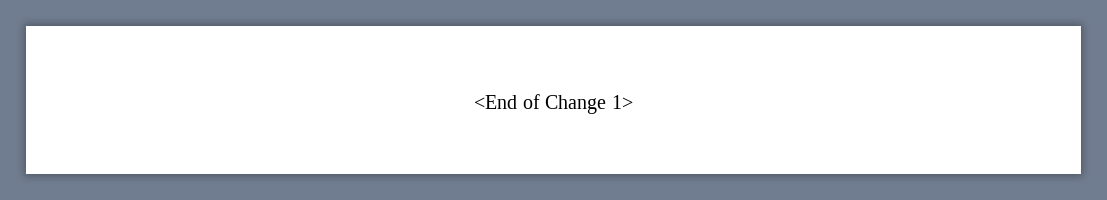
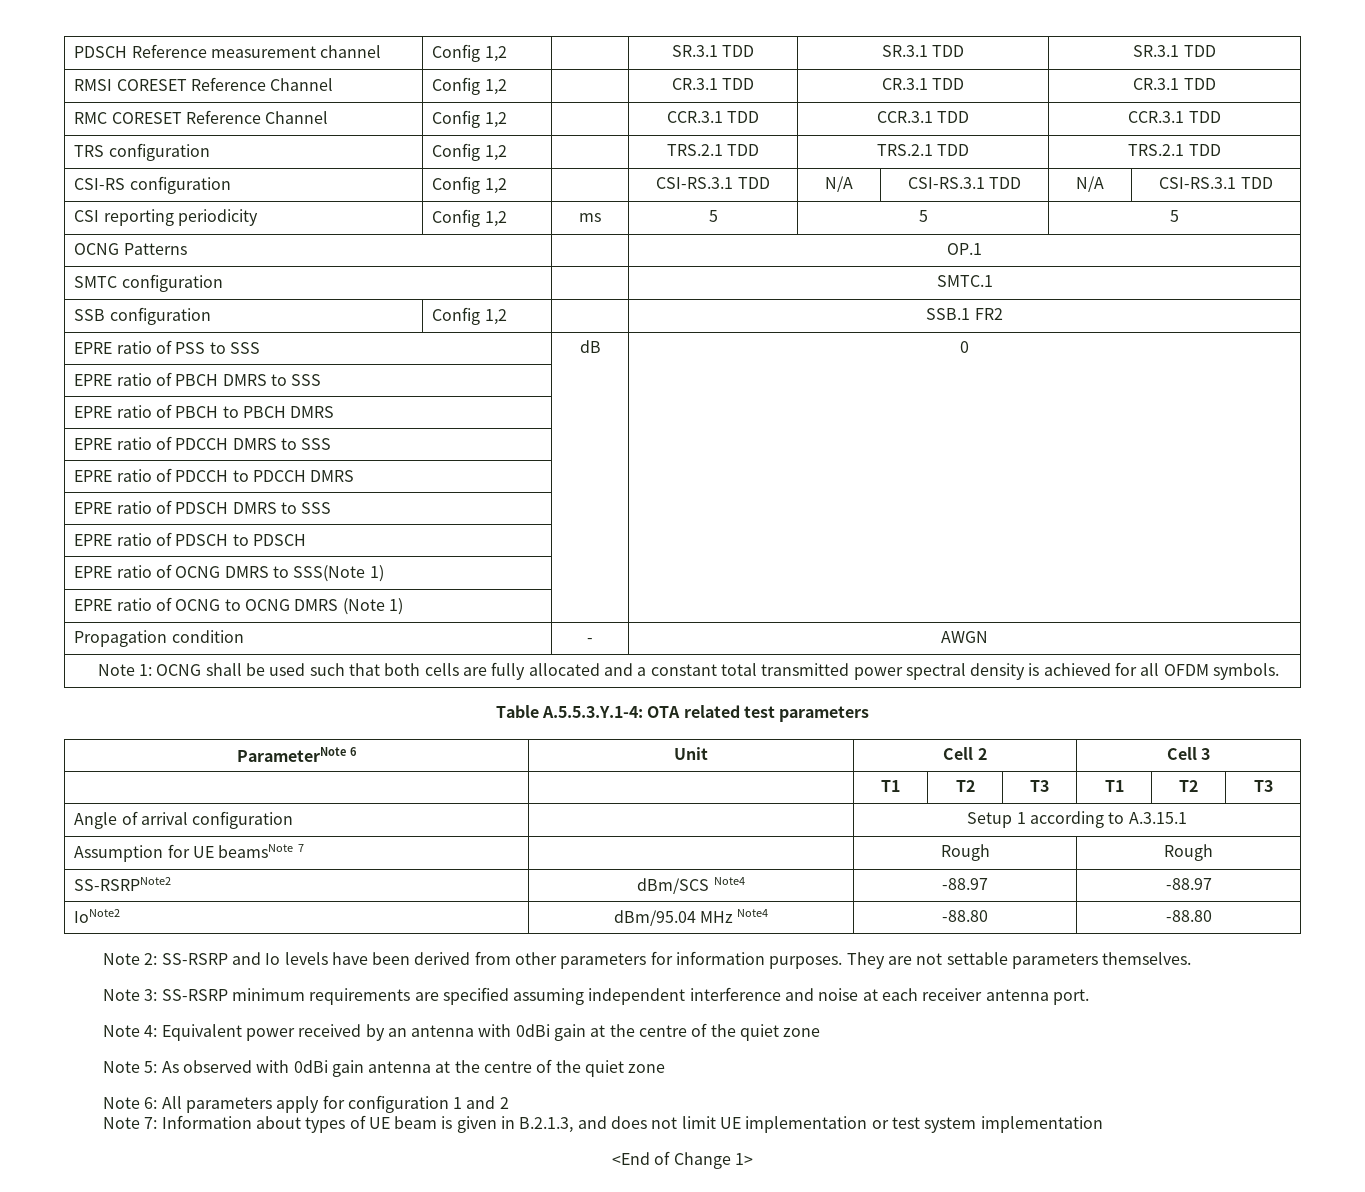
(474, 102) none -> [74,44,382,58] [432,44,507,62] [671,45,755,57] [881,45,965,57] [1133,45,1216,57] [74,77,334,91] [432,77,507,95] [671,78,755,90] [881,78,965,90] [1133,78,1216,90] [74,110,329,124] [432,110,507,128] [666,111,760,123] [876,111,970,123] [1128,111,1221,123] [74,143,210,161] [432,143,507,161] [666,144,760,156] [876,144,970,156] [1128,144,1221,156] [74,176,231,194] [432,176,507,194] [656,177,770,189] [825,176,853,192] [907,177,1022,189] [1076,176,1104,192] [1159,177,1273,189] [74,209,259,226] [432,209,507,227] [579,213,601,222] [708,210,718,222] [918,210,928,222] [1170,210,1179,222] [74,243,187,255] [947,243,982,255] [74,274,223,292] [936,275,993,287] [74,307,211,325] [432,307,507,325] [926,308,1003,320] [74,340,261,354] [579,340,601,353] [960,341,969,353] [74,372,322,386] [74,404,335,418] [74,436,332,450] [74,468,355,482] [74,500,332,514] [74,532,307,546] [74,564,384,582] [74,597,403,615] [74,630,244,647] [587,638,593,643] [941,631,988,643] [97,662,1280,680] [495,705,870,722] [236,747,358,762] [674,747,708,760] [943,747,987,760] [1166,747,1211,760] [881,780,900,792] [955,780,975,792] [1030,780,1049,792] [1104,780,1124,792] [1179,780,1198,792] [1253,780,1273,792] [74,811,294,829] [967,811,1187,828] [74,844,304,862] [940,844,990,861] [1164,844,1213,861] [74,877,172,891] [637,877,745,894] [942,878,988,890] [1165,878,1212,890] [74,909,121,923] [613,909,769,926] [942,910,988,922] [1165,910,1212,922] [102,951,1192,969] [102,987,1090,1005] [102,1023,821,1041] [102,1059,666,1077] [102,1095,509,1113] [102,1115,1103,1133] PDSCH Reference measurement channel | Config 1,2 | | SR.3.1 TDD | SR.3.1 TDD | SR.3.1 TDD // RMSI CORESET Reference Channel | Config 1,2 | | CR.3.1 TDD | CR.3.1 TDD | CR.3.1 TDD // RMC CORESET Reference Channel | Config 1,2 | | CCR.3.1 TDD | CCR.3.1 TDD | CCR.3.1 TDD // TRS configuration | Config 1,2 | | TRS.2.1 TDD | TRS.2.1 TDD | TRS.2.1 TDD // CSI-RS configuration | Config 1,2 | | CSI-RS.3.1 TDD | N/A | CSI-RS.3.1 TDD | N/A | CSI-RS.3.1 TDD // CSI reporting periodicity | Config 1,2 | ms | 5 | 5 | 5 // OCNG Patterns | | OP.1 // SMTC configuration | | SMTC.1 // SSB configuration | Config 1,2 | | SSB.1 FR2 // EPRE ratio of PSS to SSS | dB | 0 // EPRE ratio of PBCH DMRS to SSS | | // EPRE ratio of PBCH to PBCH DMRS | | // EPRE ratio of PDCCH DMRS to SSS | | // EPRE ratio of PDCCH to PDCCH DMRS | | // EPRE ratio of PDSCH DMRS to SSS | | // EPRE ratio of PDSCH to PDSCH | | // EPRE ratio of OCNG DMRS to SSS(Note 1) | | // EPRE ratio of OCNG to OCNG DMRS (Note 1) | | // Propagation condition | - | AWGN // Note 1: OCNG shall be used such that both cells are fully allocated and a constant total transmitted power spectral density is achieved for all OFDM symbols. // Table A.5.5.3.Y.1-4: OTA related test parameters // ParameterNote 6 | Unit | Cell 2 | Cell 3 // | | T1 | T2 | T3 | T1 | T2 | T3 // Angle of arrival configuration | | Setup 1 according to A.3.15.1 // Assumption for UE beamsNote 7 | | Rough | Rough // SS-RSRPNote2 | dBm/SCS Note4 | -88.97 | -88.97 // IoNote2 | dBm/95.04 MHz Note4 | -88.80 | -88.80 // Note 2: SS-RSRP and Io levels have been derived from other parameters for information purposes. They are not settable parameters themselves. // Note 3: SS-RSRP minimum requirements are specified assuming independent interference and noise at each receiver antenna port. // Note 4: Equivalent power received by an antenna with 0dBi gain at the centre of the quiet zone // Note 5: As observed with 0dBi gain antenna at the centre of the quiet zone // Note 6: All parameters apply for configuration 1 and 2 // Note 7: Information about types of UE beam is given in B.2.1.3, and does not limit UE implementation or test system implementation //

